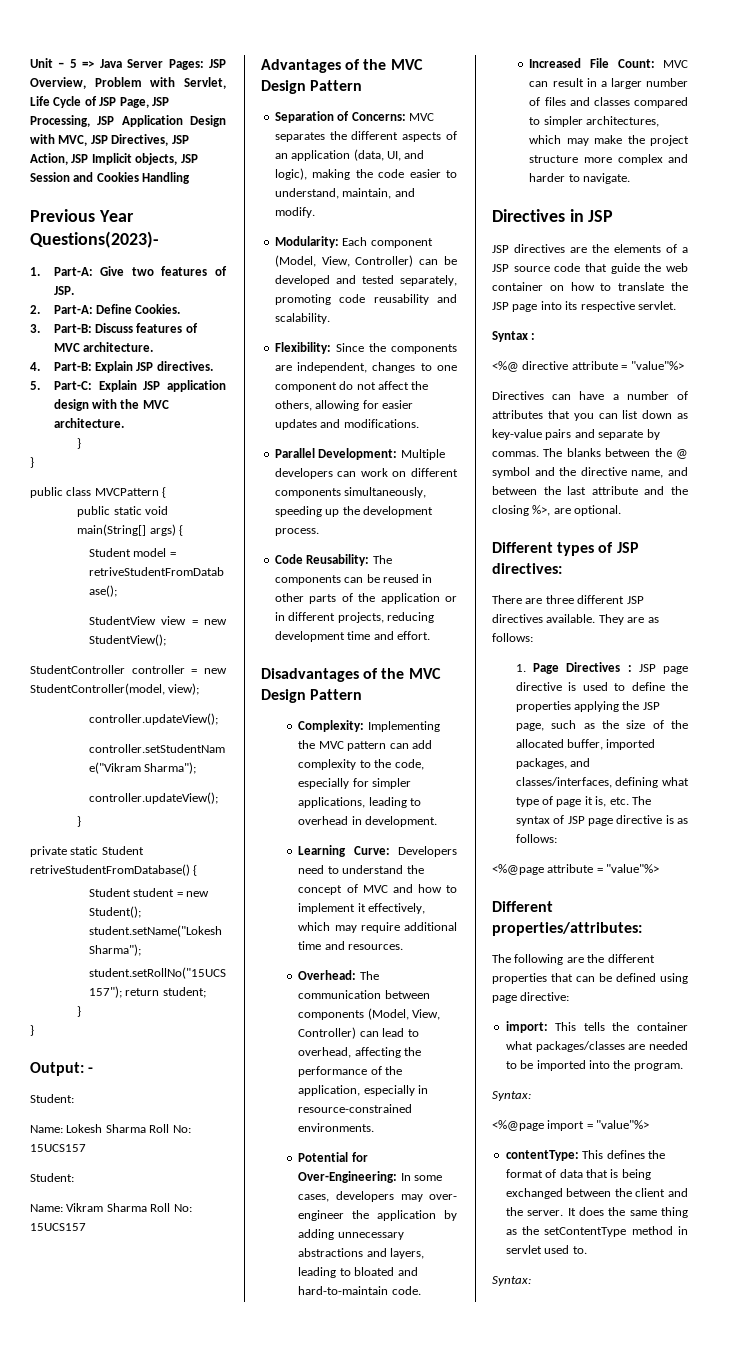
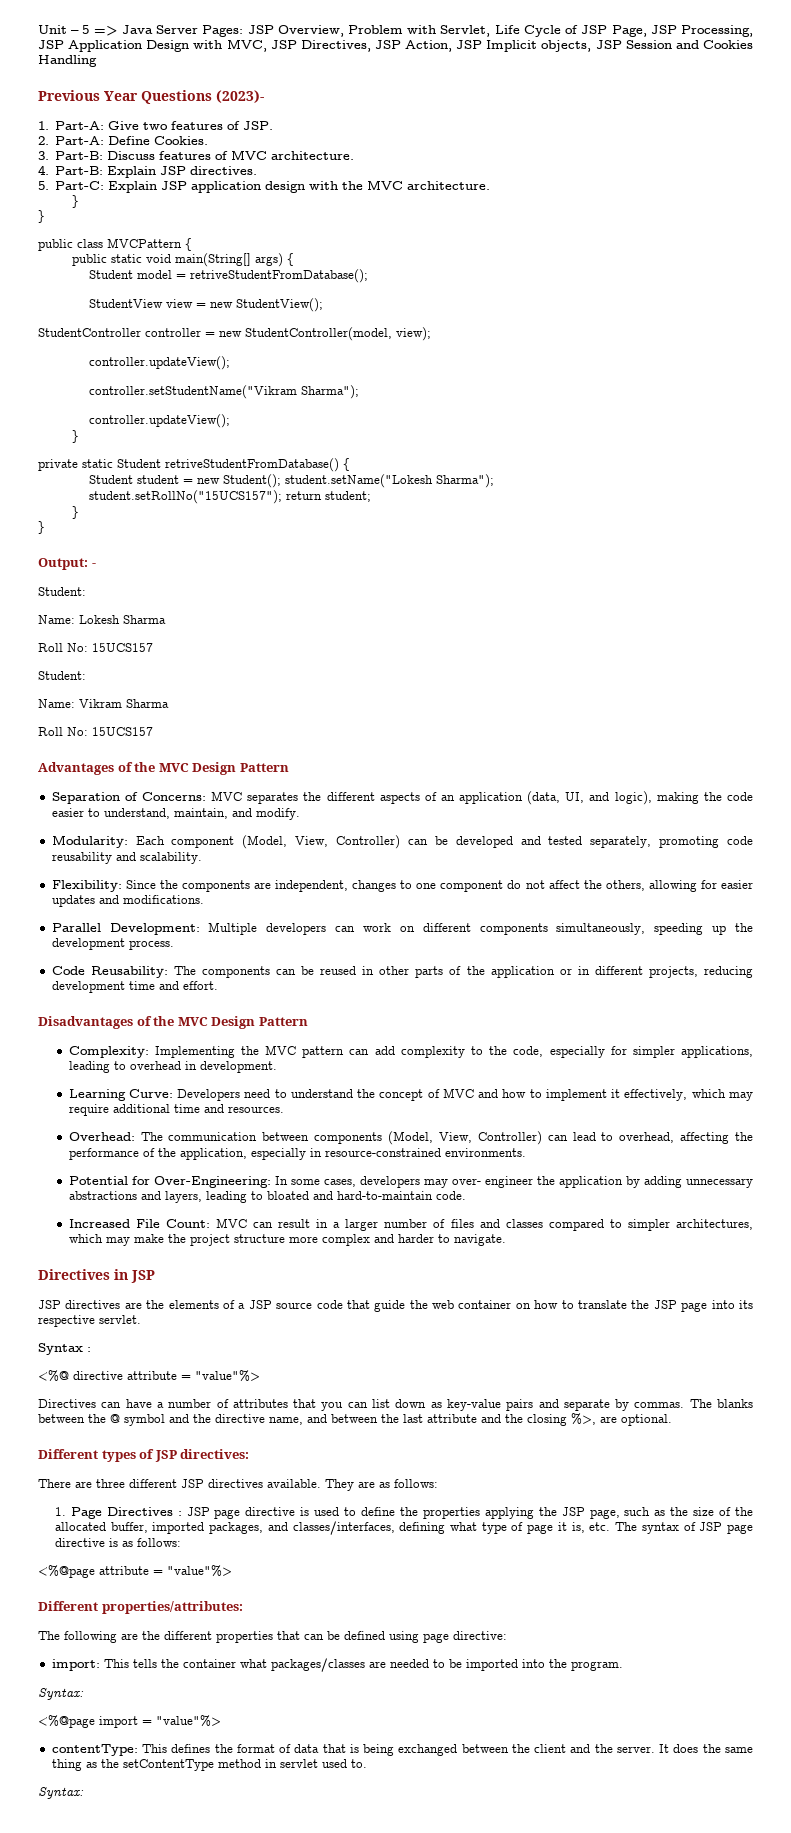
[30,231,159,248] Questions(2023)- -> [141,90,264,104] Questions (2023)-
(146, 1128) none -> (166, 619) //
(147, 1207) none -> (169, 703) //

